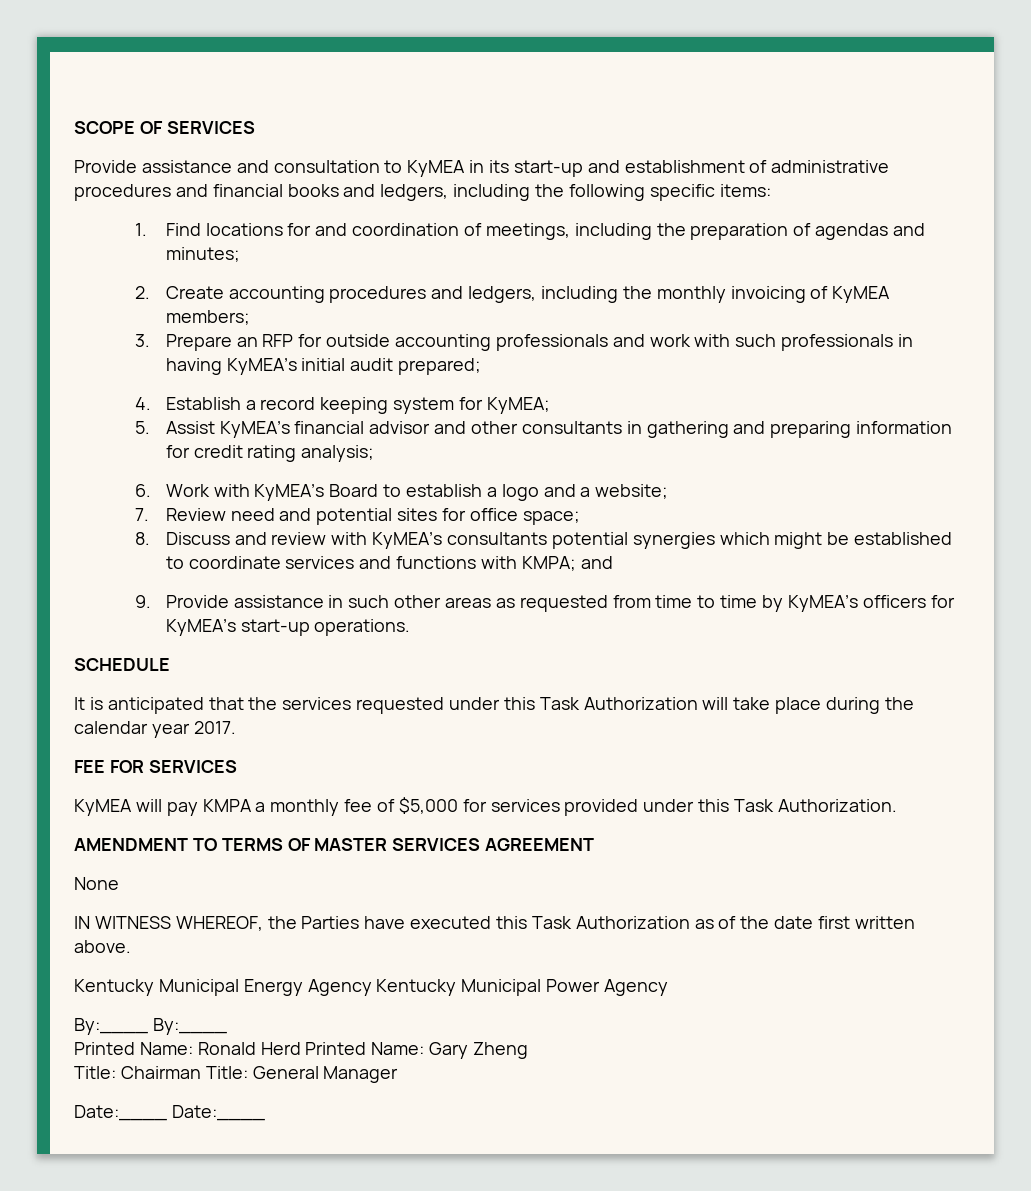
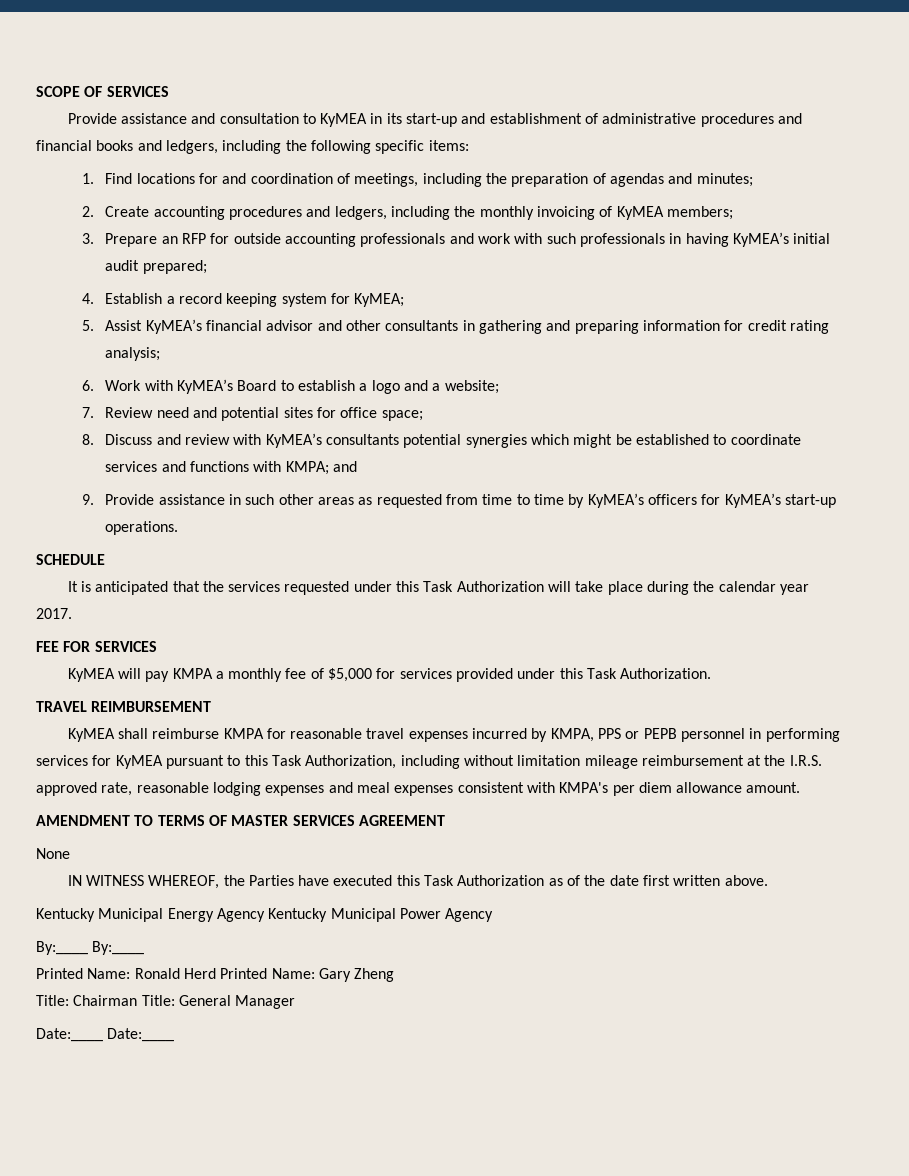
(897, 805) none -> [36,701,212,712] [67,728,840,742] [36,755,822,769] [36,782,801,796] // TRAVEL REIMBURSEMENT // KyMEA shall reimburse KMPA for reasonable travel expenses incurred by KMPA, PPS or PEPB personnel in performing services for KyMEA pursuant to this Task Authorization, including without limitation mileage reimbursement at the I.R.S. approved rate, reasonable lodging expenses and meal expenses consistent with KMPA's per diem allowance amount.

